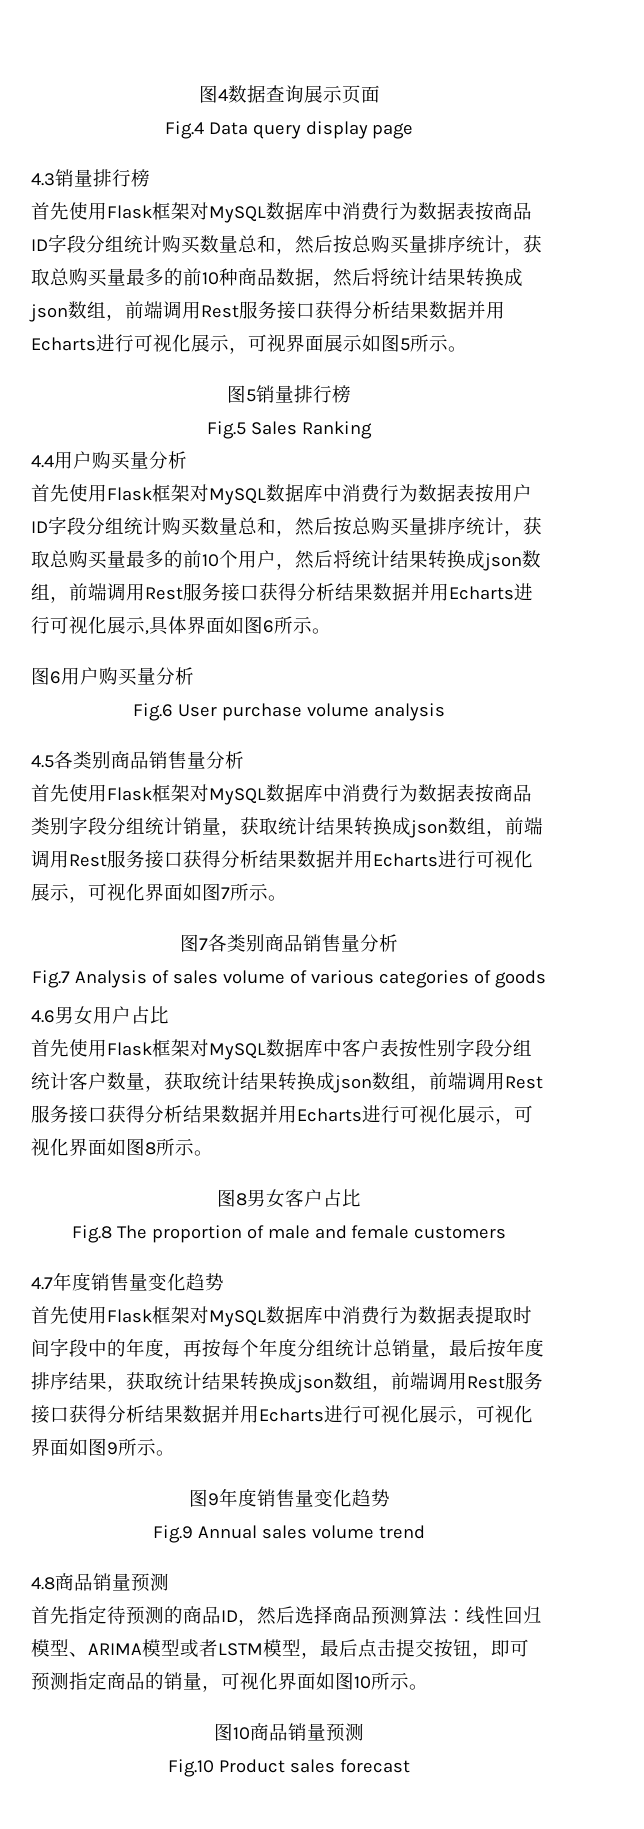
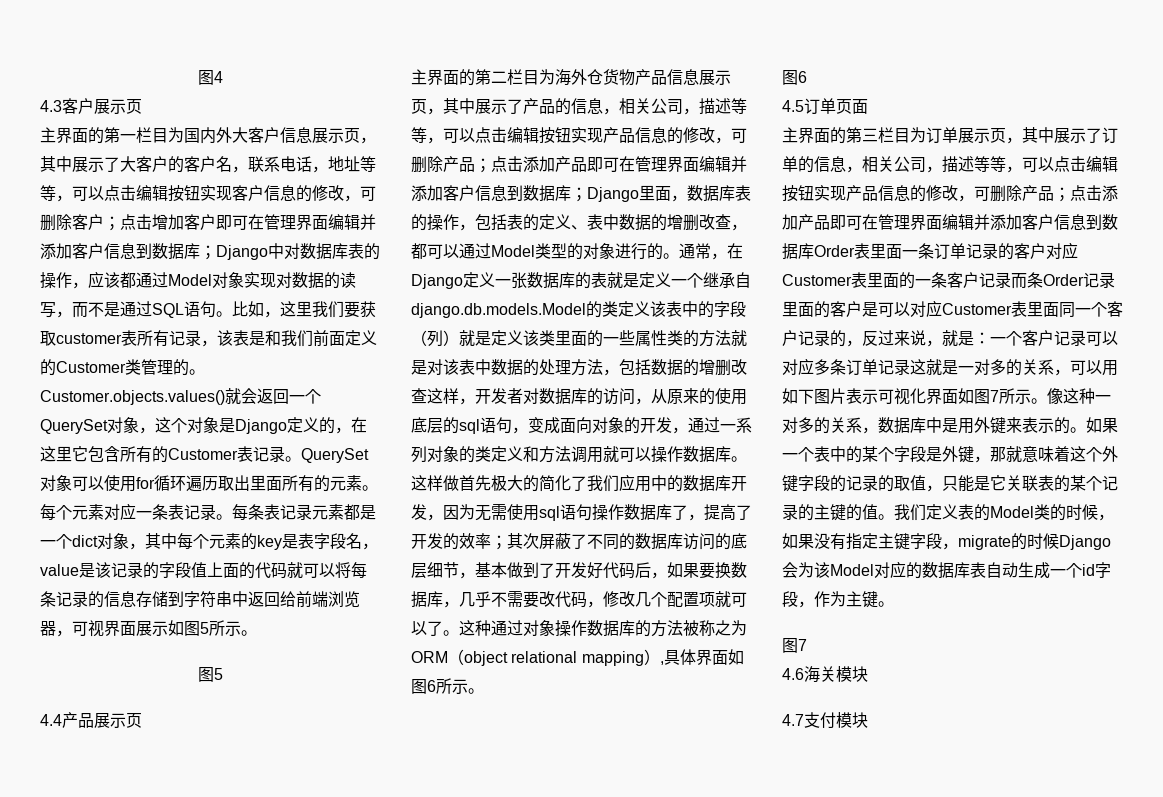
[227,85,380,104] [164,121,414,139] [31,169,150,187] [31,202,532,223] [31,234,542,255] [31,268,523,288] [29,301,505,322] [31,334,229,352] 数据查询展示页面 // Fig.4 Data query display page // 4.3销量排行榜 // 首先使用Flask框架对MySQL数据库中消费行为数据表按商品ID字段分组统计购买数量总和，然后按总购买量排序统计，获取总购买量最多的前10种商品数据，然后将统计结果转换成json数组，前端调用Rest服务接口获得分析结果数据并用Echarts进行可视化展示 -> [40,98,142,114] [40,127,376,144] [40,156,376,173] [40,185,376,202] [40,214,376,231] [40,243,380,260] [40,271,356,289] [40,301,376,318] [40,330,377,347] [40,359,205,376] [40,388,321,405] [40,417,367,434] [40,446,369,463] [40,475,378,492] [40,503,376,520] [40,533,378,550] [40,562,367,579] [40,591,360,608] [40,621,56,636] // 4.3客户展示页 // 主界面的第一栏目为国内外大客户信息展示页，其中展示了大客户的客户名，联系电话，地址等等，可以点击编辑按钮实现客户信息的修改，可删除客户；点击增加客户即可在管理界面编辑并添加客户信息到数据库；Django中对数据库表的操作，应该都通过Model对象实现对数据的读写，而不是通过SQL语句。比如，这里我们要获取customer表所有记录，该表是和我们前面定义的Customer类管理的。Customer.objects.values()就会返回一个QuerySet对象，这个对象是Django定义的，在这里它包含所有的Customer表记录。QuerySet对象可以使用for循环遍历取出里面所有的元素。每个元素对应一条表记录。每条表记录元素都是一个dict对象，其中每个元素的key是表字段名，value是该记录的字段值上面的代码就可以将每条记录的信息存储到字符串中返回给前端浏览器
[256,385,351,403] [207,421,372,439] [31,451,187,470] [31,484,532,505] [31,516,542,537] [31,550,541,571] [31,583,533,603] [31,616,145,634] 销量排行榜 // Fig.5 Sales Ranking // 4.4用户购买量分析 // 首先使用Flask框架对MySQL数据库中消费行为数据表按用户ID字段分组统计购买数量总和，然后按总购买量排序统计，获取总购买量最多的前10个用户，然后将统计结果转换成json数组，前端调用Rest服务接口获得分析结果数据并用Echarts进行可视化展示 -> [40,712,142,728] [411,69,731,86] [411,98,747,115] [411,127,747,144] [411,156,747,173] [411,185,751,202] [411,214,747,231] [411,243,743,260] [411,272,751,289] [411,301,746,318] [411,330,747,347] [411,359,747,376] [411,388,747,405] [411,417,752,434] [411,446,747,463] [411,474,747,492] [411,504,752,521] [411,533,747,550] [411,562,747,579] [411,591,747,608] [411,620,747,637] [411,649,660,666] // 4.4产品展示页 // 主界面的第二栏目为海外仓货物产品信息展示页，其中展示了产品的信息，相关公司，描述等等，可以点击编辑按钮实现产品信息的修改，可删除产品；点击添加产品即可在管理界面编辑并添加客户信息到数据库；Django里面，数据库表的操作，包括表的定义、表中数据的增删改查，都可以通过Model类型的对象进行的。通常，在Django定义一张数据库的表就是定义一个继承自django.db.models.Model的类定义该表中的字段（列）就是定义该类里面的一些属性类的方法就是对该表中数据的处理方法，包括数据的增删改查这样，开发者对数据库的访问，从原来的使用底层的sql语句，变成面向对象的开发，通过一系列对象的类定义和方法调用就可以操作数据库。这样做首先极大的简化了我们应用中的数据库开发，因为无需使用sql语句操作数据库了，提高了开发的效率；其次屏蔽了不同的数据库访问的底层细节，基本做到了开发好代码后，如果要换数据库，几乎不需要改代码，修改几个配置项就可以了。这种通过对象操作数据库的方法被称之为ORM（object relational mapping）
[61,667,194,686] [133,703,445,721] [31,751,244,769] [31,784,532,805] [31,816,543,838] [31,850,533,869] [31,883,88,903] 用户购买量分析 // Fig.6 User purchase volume analysis // 4.5各类别商品销售量分析 // 首先使用Flask框架对MySQL数据库中消费行为数据表按商品类别字段分组统计销量，获取统计结果转换成json数组，前端调用Rest服务接口获得分析结果数据并用Echarts进行可视化展示， -> [782,98,868,114] [782,127,1118,144] [782,156,1118,173] [782,185,1118,202] [782,214,1118,230] [782,242,1078,260] [782,272,1115,289] [782,300,1123,318] [782,330,1118,347] [782,358,1118,376] [782,388,878,404] // 4.5订单页面 // 主界面的第三栏目为订单展示页，其中展示了订单的信息，相关公司，描述等等，可以点击编辑按钮实现产品信息的修改，可删除产品；点击添加产品即可在管理界面编辑并添加客户信息到数据库Order表里面一条订单记录的客户对应Customer表里面的一条客户记录而条Order记录里面的客户是可以对应Customer表里面同一个客户记录的，反过来说，就是：一个客户记录可以对应多条订单记录这就是一对多的关系，可以用如下图片表示
[180,934,398,952] [32,970,546,988] [31,1006,169,1025] [31,1038,532,1060] [31,1072,543,1093] [31,1105,533,1125] [31,1138,213,1156] [217,1189,361,1208] [71,1225,507,1243] [31,1272,224,1291] [31,1306,532,1327] [31,1338,544,1359] [31,1372,543,1393] [31,1405,533,1425] [31,1438,175,1456] [188,1488,390,1507] [153,1525,425,1543] [31,1573,169,1592] [31,1605,542,1626] [31,1639,529,1659] [31,1671,428,1692] [214,1723,364,1742] [168,1759,410,1777] // 图7各类别商品销售量分析 // Fig.7 Analysis of sales volume of various categories of goods // 4.6男女用户占比 // 首先使用Flask框架对MySQL数据库中客户表按性别字段分组统计客户数量，获取统计结果转换成json数组，前端调用Rest服务接口获得分析结果数据并用Echarts进行可视化展示，可视化界面如图8所示。 // 图8男女客户占比 // Fig.8 The proportion of male and female customers // 4.7年度销售量变化趋势 // 首先使用Flask框架对MySQL数据库中消费行为数据表提取时间字段中的年度，再按每个年度分组统计总销量，最后按年度排序结果，获取统计结果转换成json数组，前端调用Rest服务接口获得分析结果数据并用Echarts进行可视化展示，可视化界面如图9所示。 // 图9年度销售量变化趋势 // Fig.9 Annual sales volume trend // 4.8商品销量预测 // 首先指定待预测的商品ID，然后选择商品预测算法：线性回归模型、ARIMA模型或者LSTM模型，最后点击提交按钮，即可预测指定商品的销量，可视化界面如图10所示。 // 图10商品销量预测 // Fig.10 Product sales forecast -> [1047,388,1111,404] [782,417,1118,434] [782,446,1118,463] [782,475,1118,492] [782,504,1114,521] [782,533,1111,550] [782,561,1111,579] [782,591,894,608] [782,638,807,653] [782,666,868,682] [782,712,868,729] 像这种一对多的关系，数据库中是用外键来表示的。如果一个表中的某个字段是外键，那就意味着这个外键字段的记录的取值，只能是它关联表的某个记录的主键的值。我们定义表的Model类的时候，如果没有指定主键字段，migrate的时候Django会为该Model对应的数据库表自动生成一个id字段，作为主键。 // 图7 // 4.6海关模块 // 4.7支付模块

